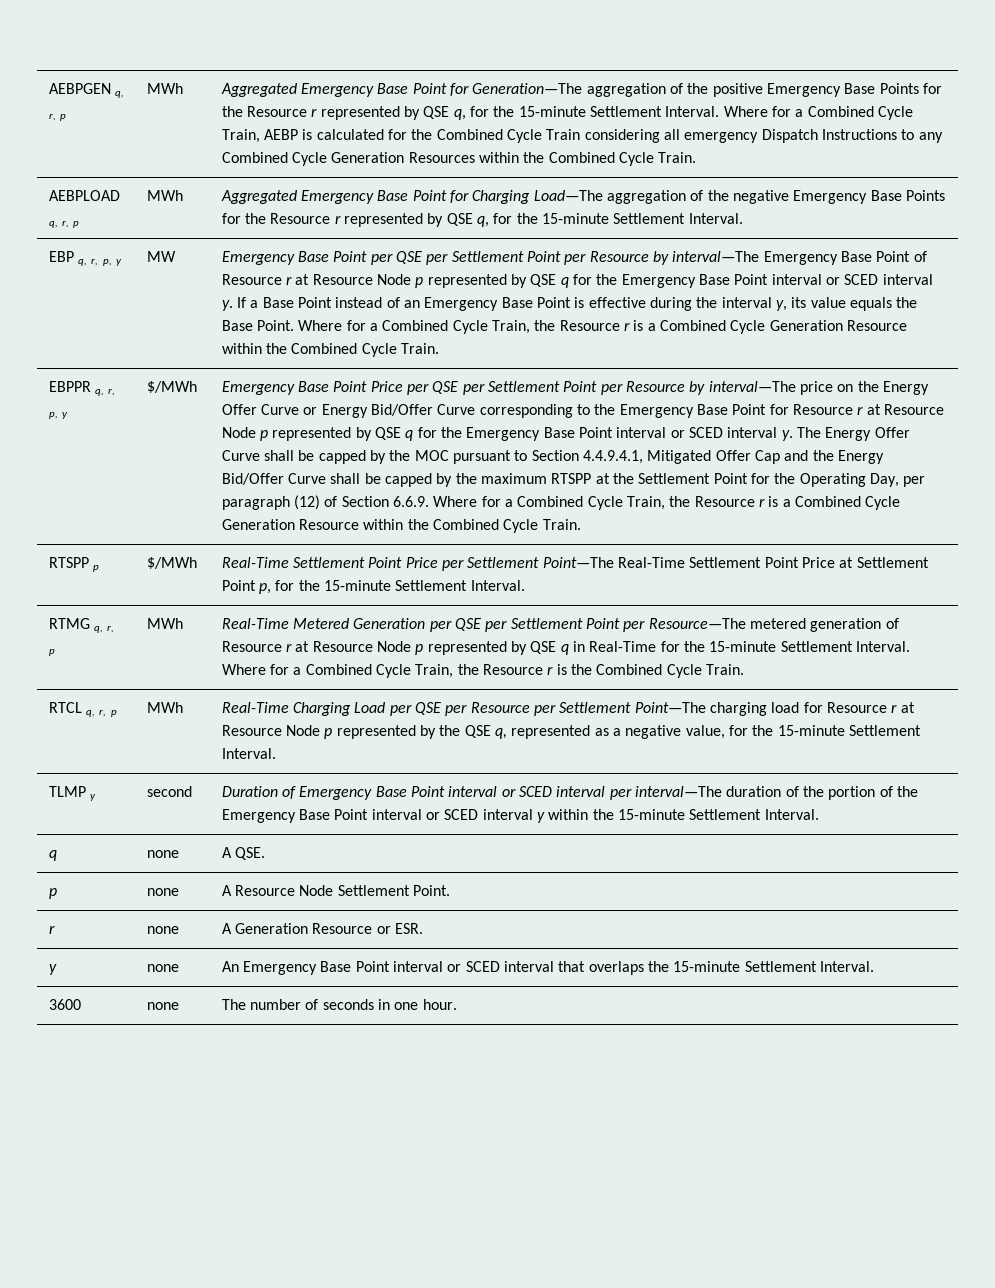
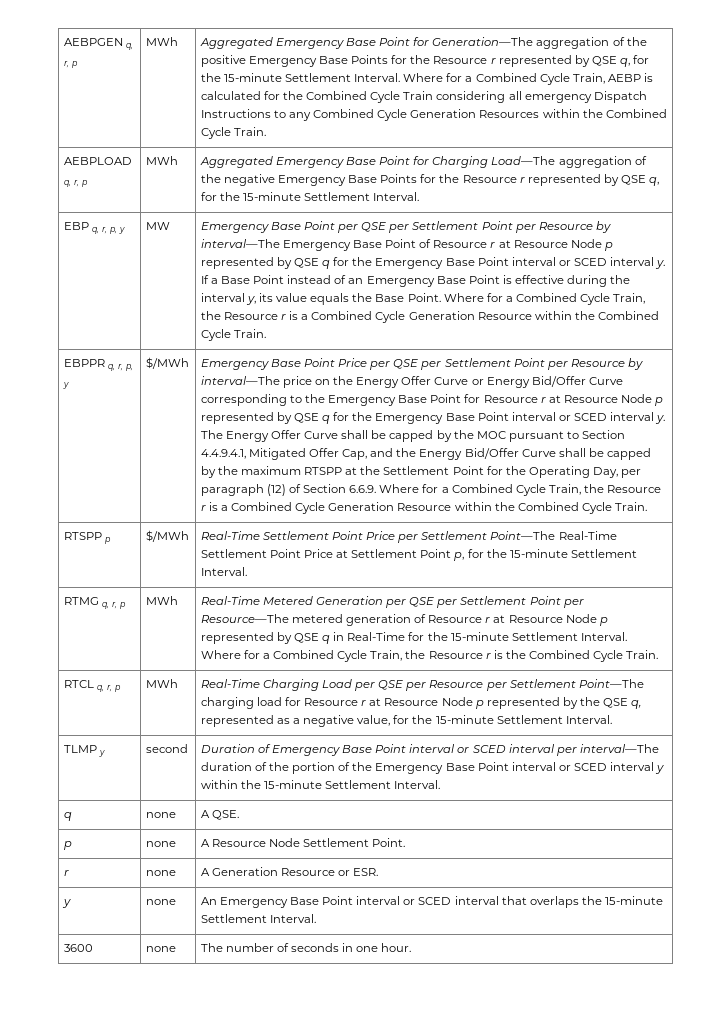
[754,450,780,464] Cap -> [342,449,368,460] Cap,

